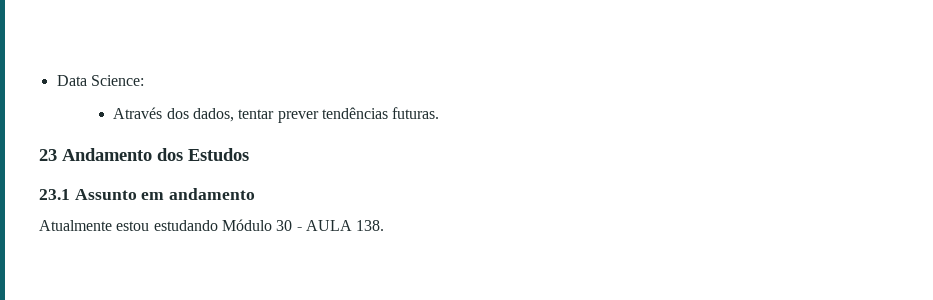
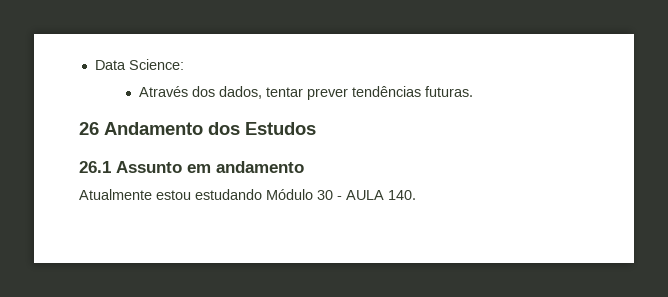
[39,149,57,161] 23 -> [79,122,99,135] 26
[39,189,70,200] 23.1 -> [79,161,111,173] 26.1
[356,220,385,231] 138. -> [388,190,416,200] 140.

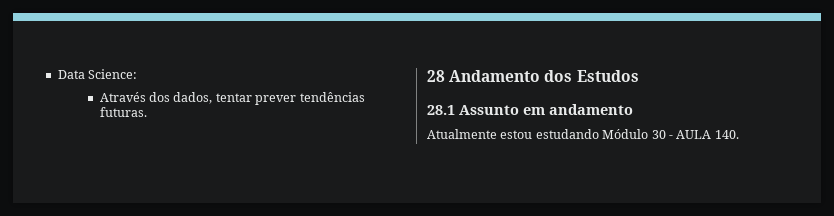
[79,122,99,135] 26 -> [427,70,445,82] 28
[79,161,111,173] 26.1 -> [427,105,455,115] 28.1

